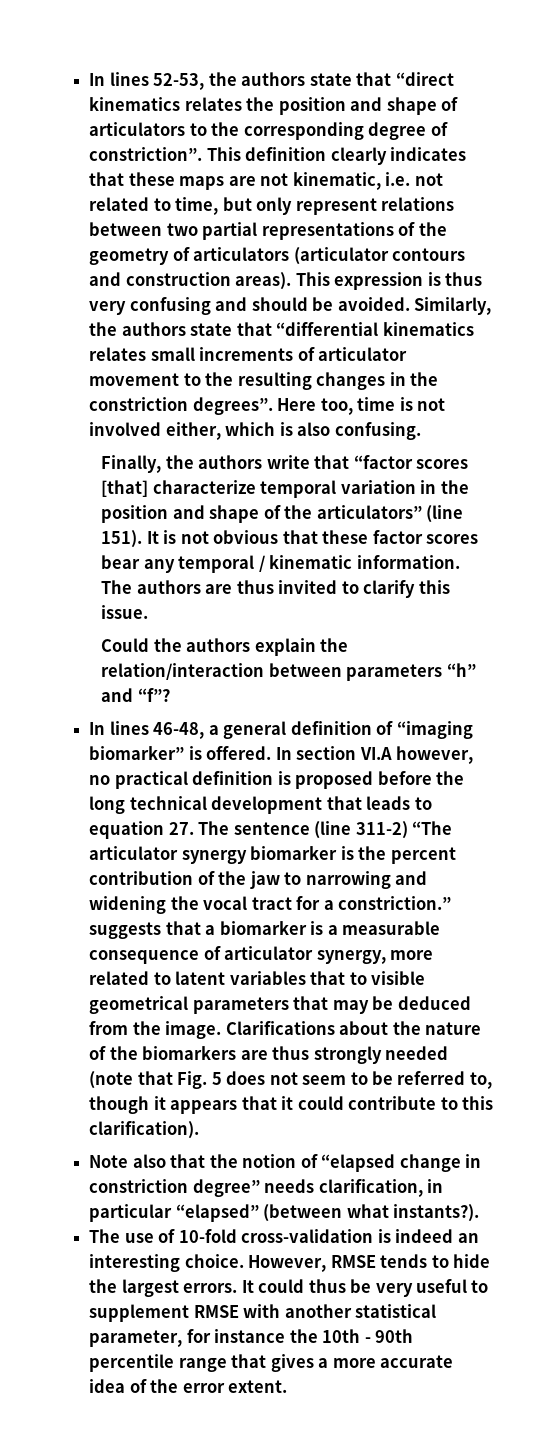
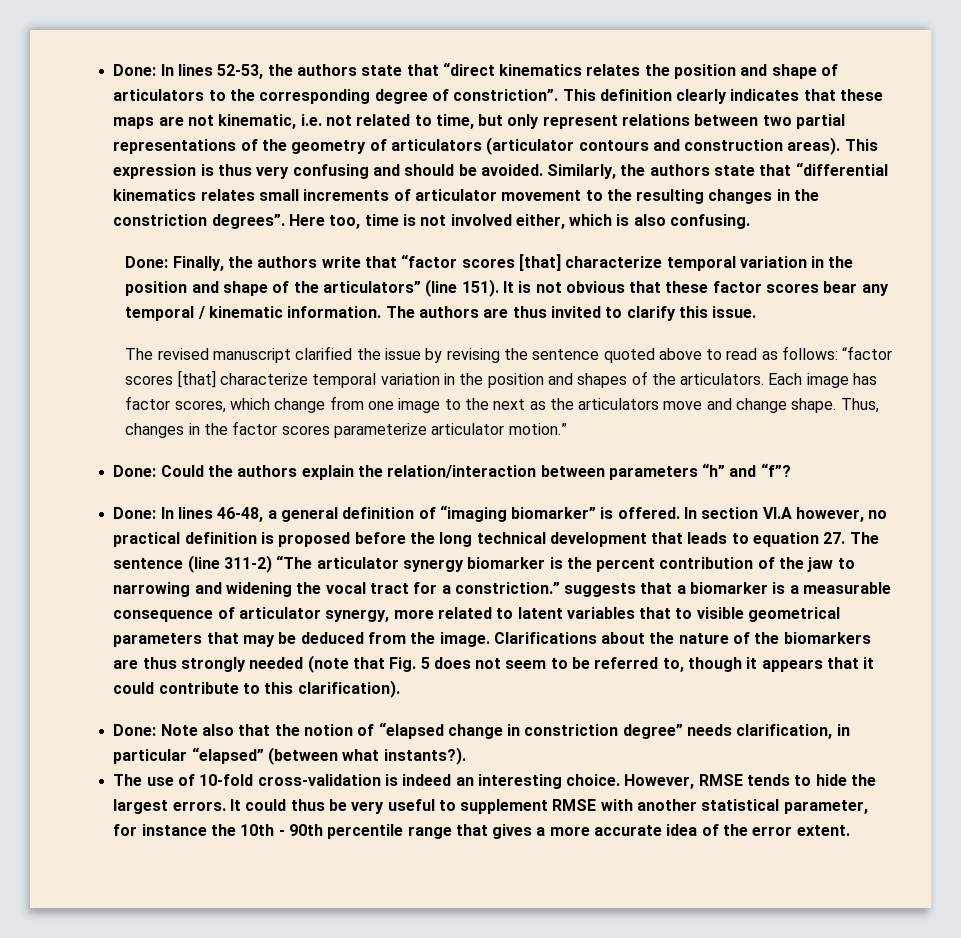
(89, 79) none -> [113,64,157,76] Done:
(421, 431) none -> [125,256,169,268] Done:
(149, 612) none -> [125,346,893,363] [125,370,878,388] [125,396,879,413] [125,421,567,438] [113,465,157,477] The revised manuscript clarified the issue by revising the sentence quoted above to read as follows: “factor scores [that] characterize temporal variation in the position and shapes of the articulators. Each image has factor scores, which change from one image to the next as the articulators move and change shape. Thus, changes in the factor scores parameterize articulator motion.” // Done:
(170, 695) none -> [113,507,157,519] Done:
(200, 1130) none -> [113,724,157,736] Done:

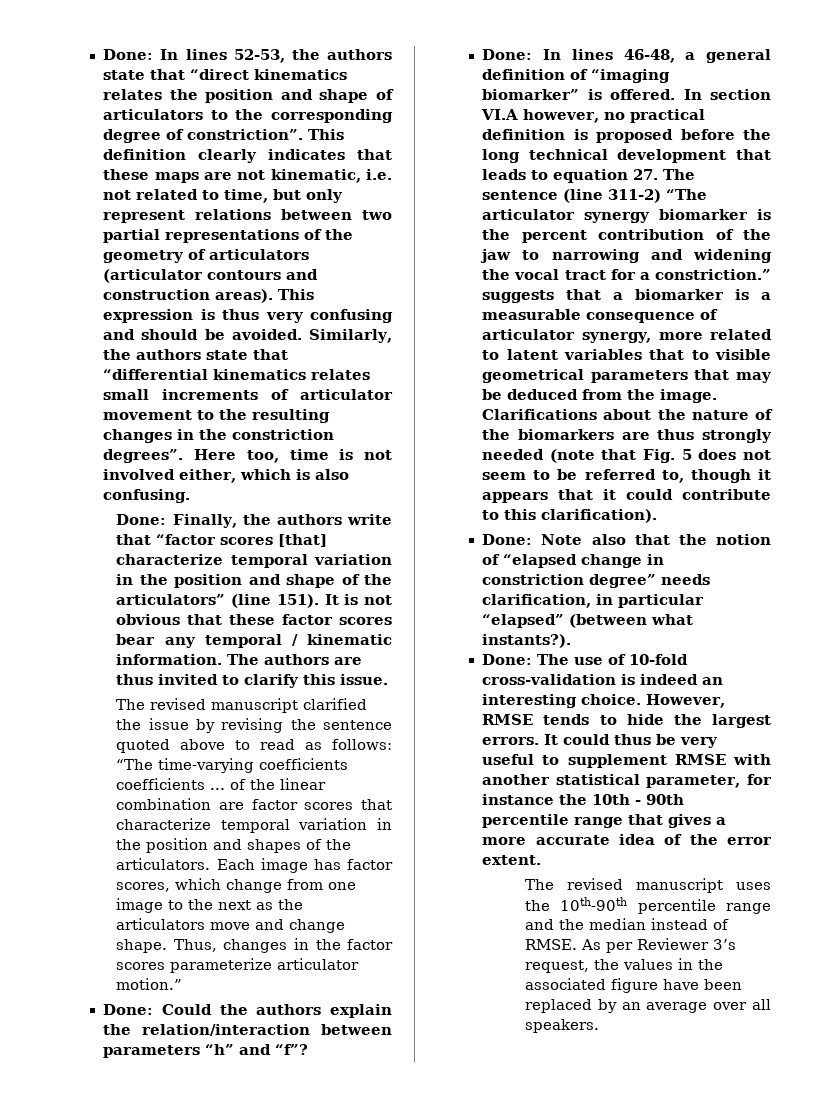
[842,346,893,360] [125,370,216,388] “factor scores [that] -> [116,758,349,773] [116,778,327,790] [116,798,392,810] “The time-varying coefficients coefficients ... of the linear combination are factor scores that
(466, 756) none -> [482,654,533,665] Done:
(850, 830) none -> [525,878,771,893] [525,897,771,914] [525,918,730,930] [525,938,737,953] [525,958,724,973] [525,978,743,993] [525,999,771,1013] [525,1019,600,1033] // The revised manuscript uses the 10th-90th percentile range and the median instead of RMSE. As per Reviewer 3’s request, the values in the associated figure have been replaced by an average over all speakers.

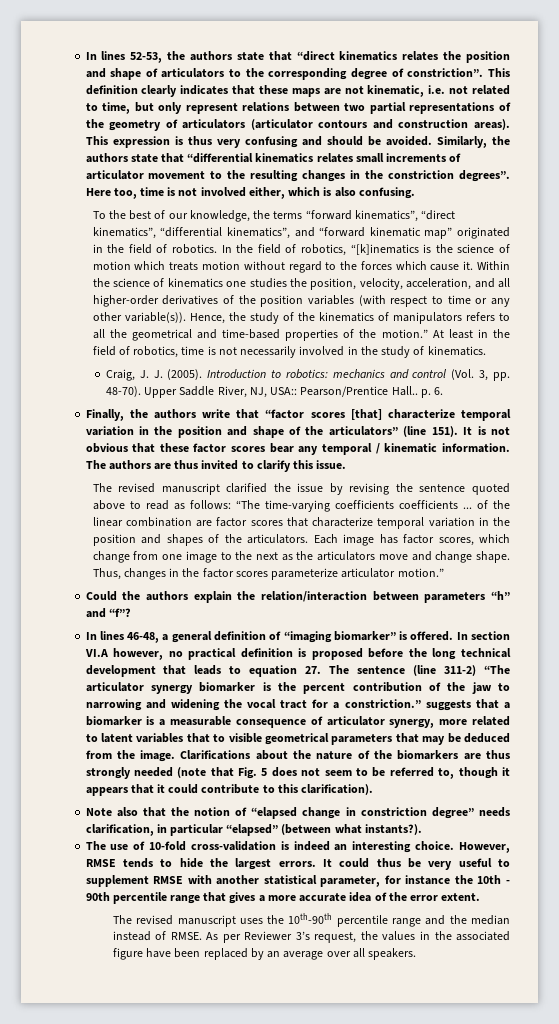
[103,49,154,60] Done: -> (85, 56) none
[116,514,167,525] Done: -> [92,210,456,222] [92,227,510,239] [92,244,511,256] [92,261,510,273] [92,278,511,290] [92,295,510,307] [92,312,511,324] [92,329,511,341] [92,346,486,358] [105,369,510,381] [105,386,443,398] To the best of our knowledge, the terms “forward kinematics”, “direct kinematics”, “differential kinematics”, and “forward kinematic map” originated in the field of robotics. In the field of robotics, “[k]inematics is the science of motion which treats motion without regard to the forces which cause it. Within the science of kinematics one studies the position, velocity, acceleration, and all higher-order derivatives of the position variables (with respect to time or any other variable(s)). Hence, the study of the kinematics of manipulators refers to all the geometrical and time-based properties of the motion.” At least in the field of robotics, time is not necessarily involved in the study of kinematics. // Craig, J. J. (2005). Introduction to robotics: mechanics and control (Vol. 3, pp. 48-70). Upper Saddle River, NJ, USA:: Pearson/Prentice Hall.. p. 6. //
[103,1004,154,1015] Done: -> (444, 572) none
[482,49,533,60] Done: -> (131, 612) none
[482,534,533,545] Done: -> (374, 789) none
[482,654,533,665] Done: -> (422, 829) none

